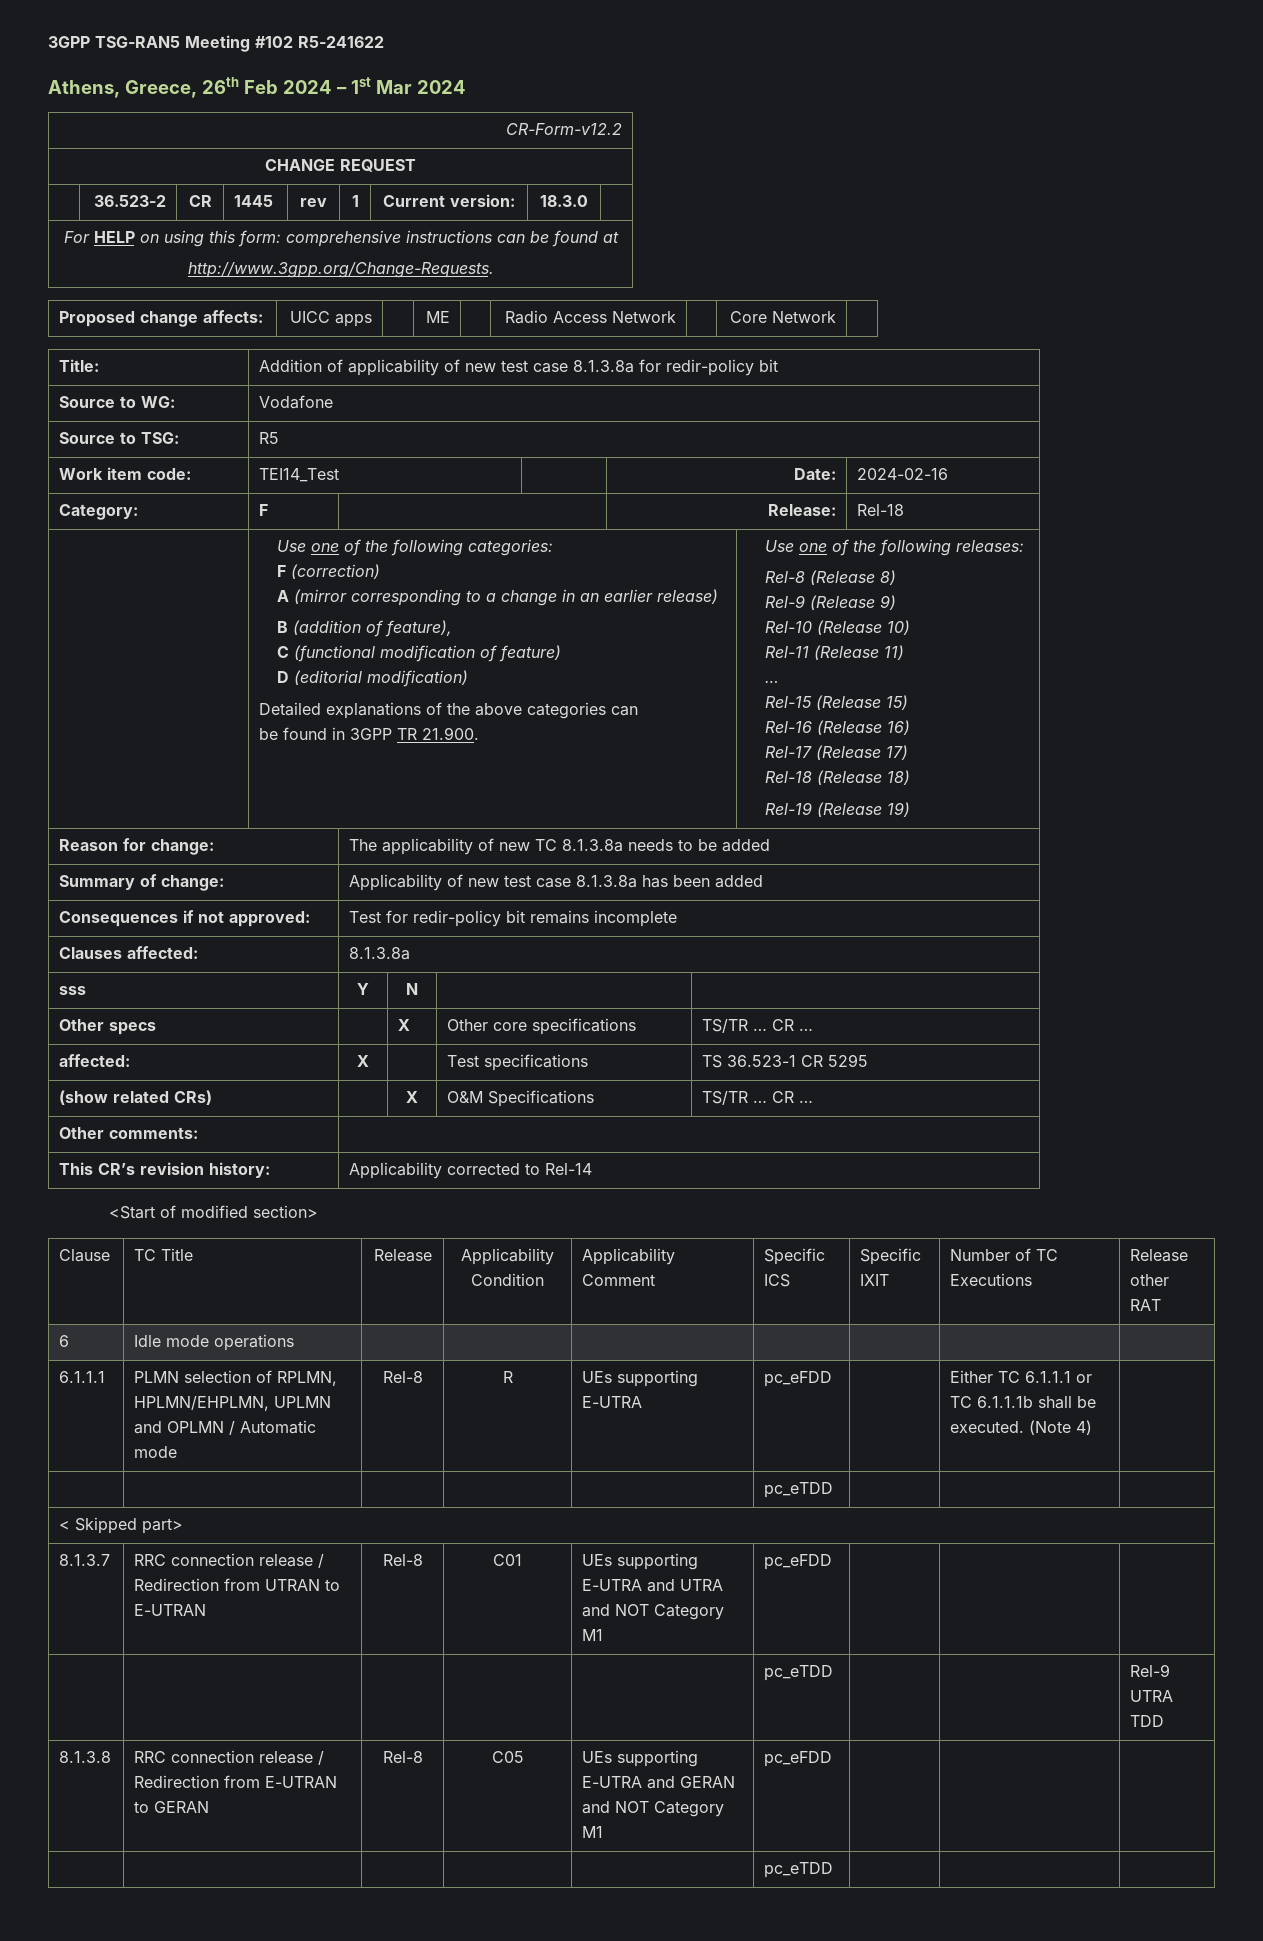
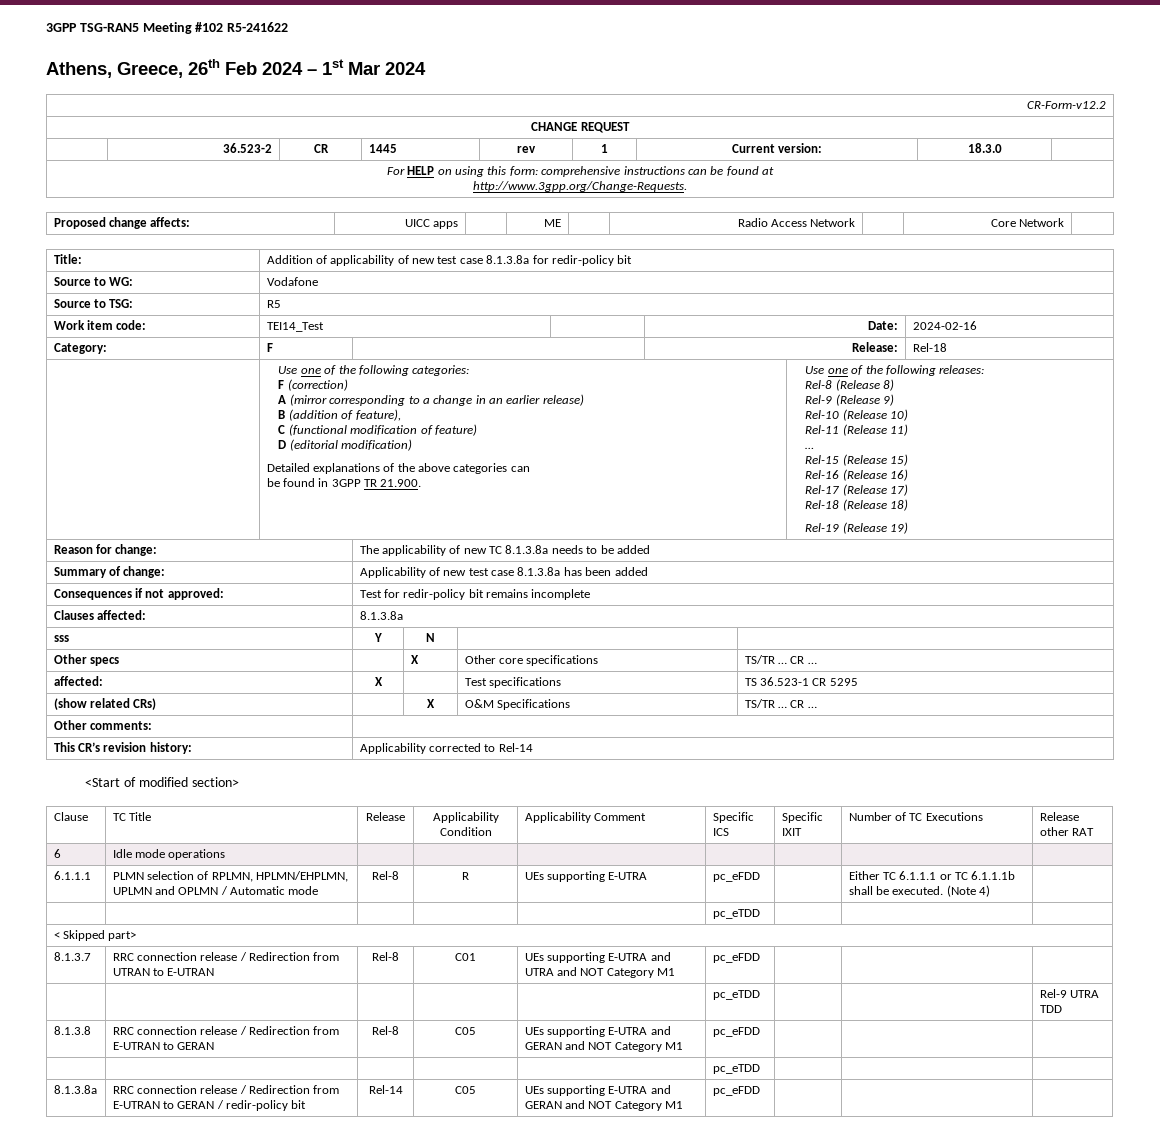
(834, 1870) none -> [53,1085,97,1094] [112,1085,340,1094] [112,1100,307,1111] [368,1085,403,1094] [455,1086,476,1094] [524,1085,671,1096] [524,1100,684,1111] [712,1086,760,1096] // 8.1.3.8a | RRC connection release / Redirection from E-UTRAN to GERAN / redir-policy bit | Rel-14 | C05 | UEs supporting E-UTRA and GERAN and NOT Category M1 | pc_eFDD | | |

